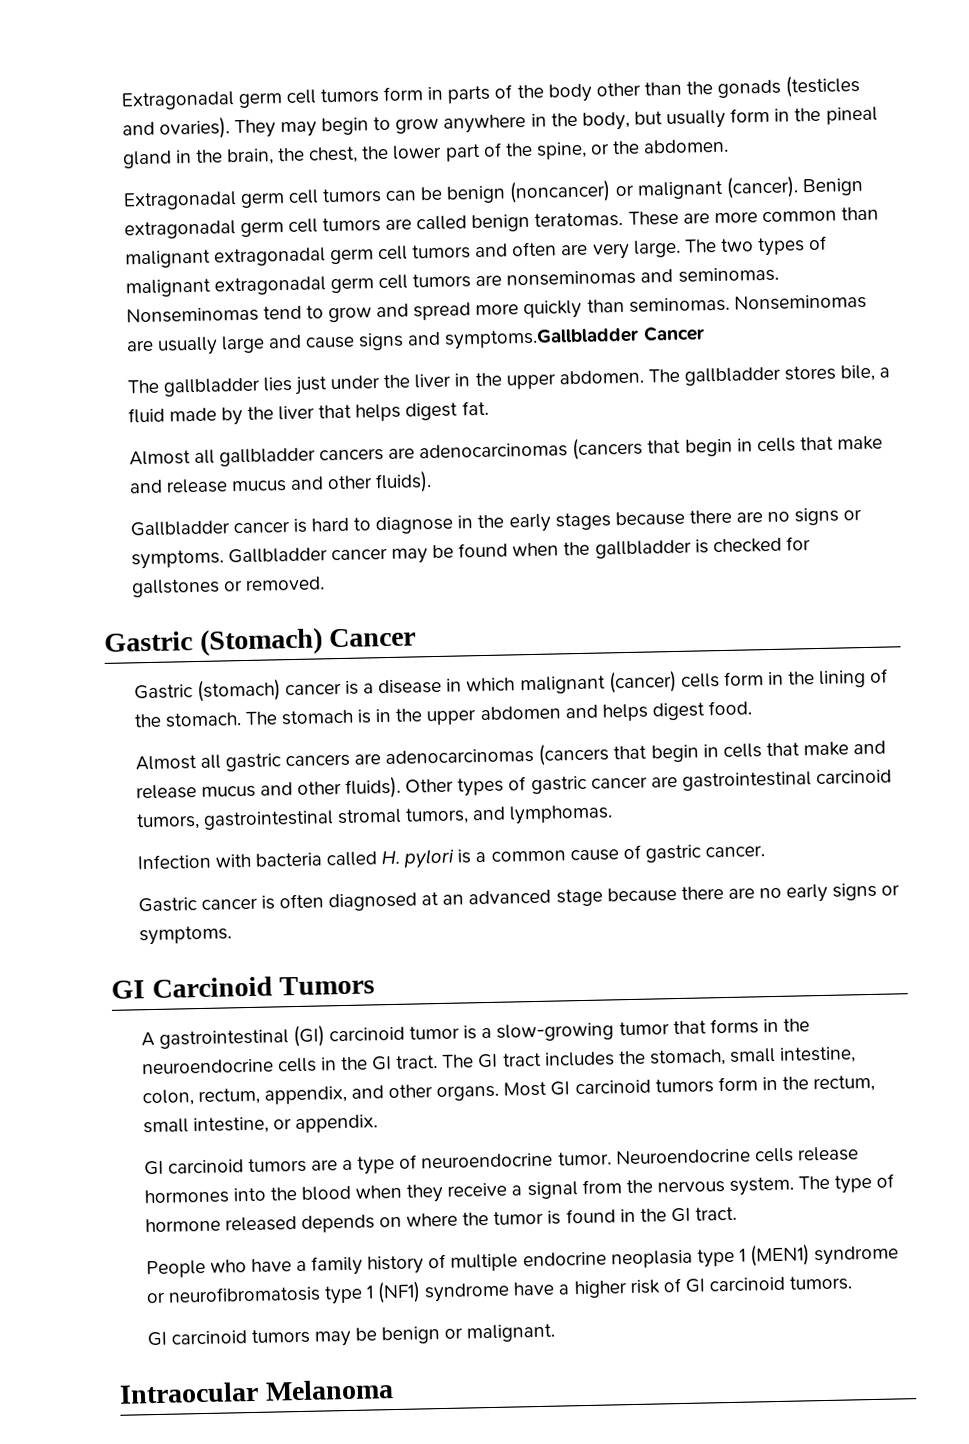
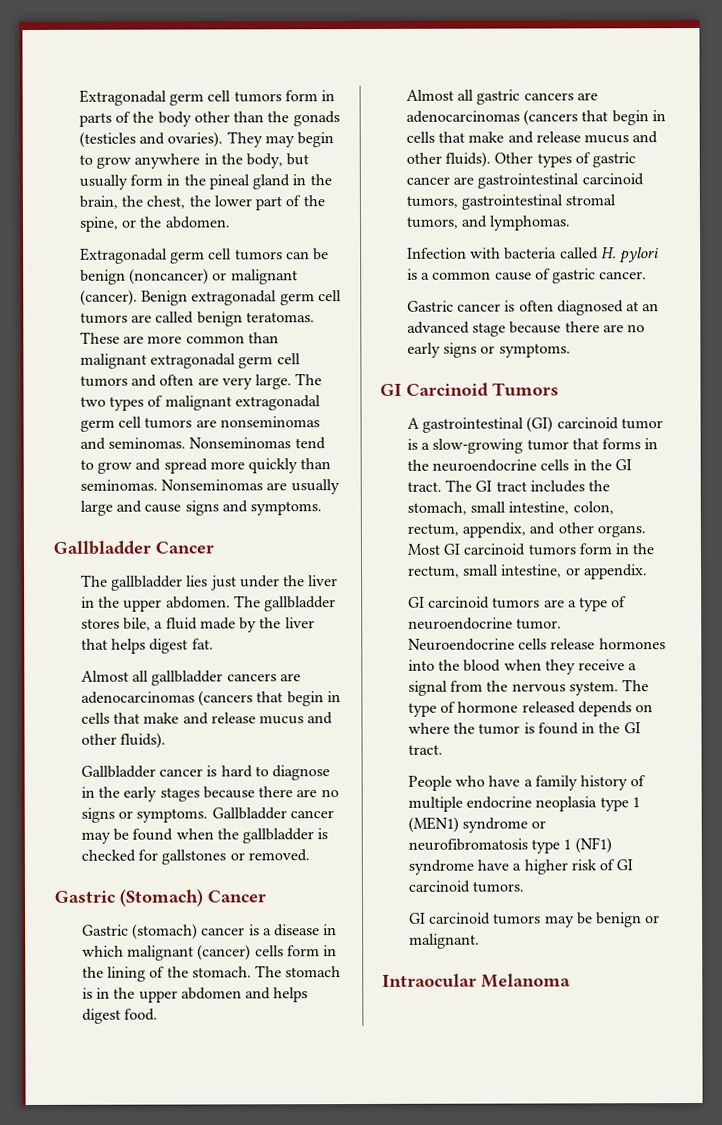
[444,327,640,350] symptoms.Gallbladder -> [250,501,323,516] [53,540,151,555] symptoms. // Gallbladder

